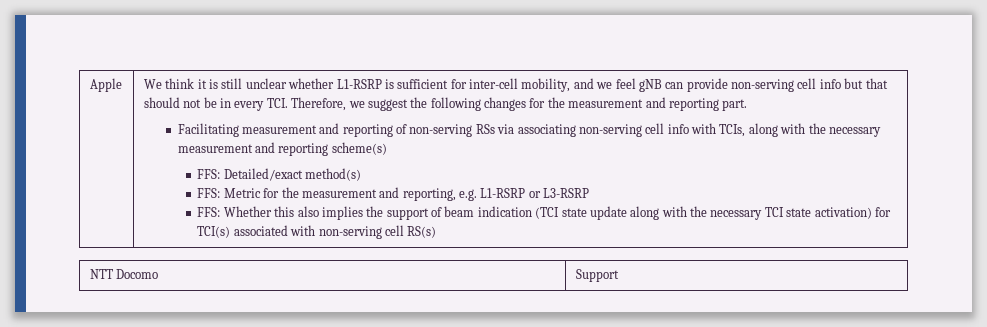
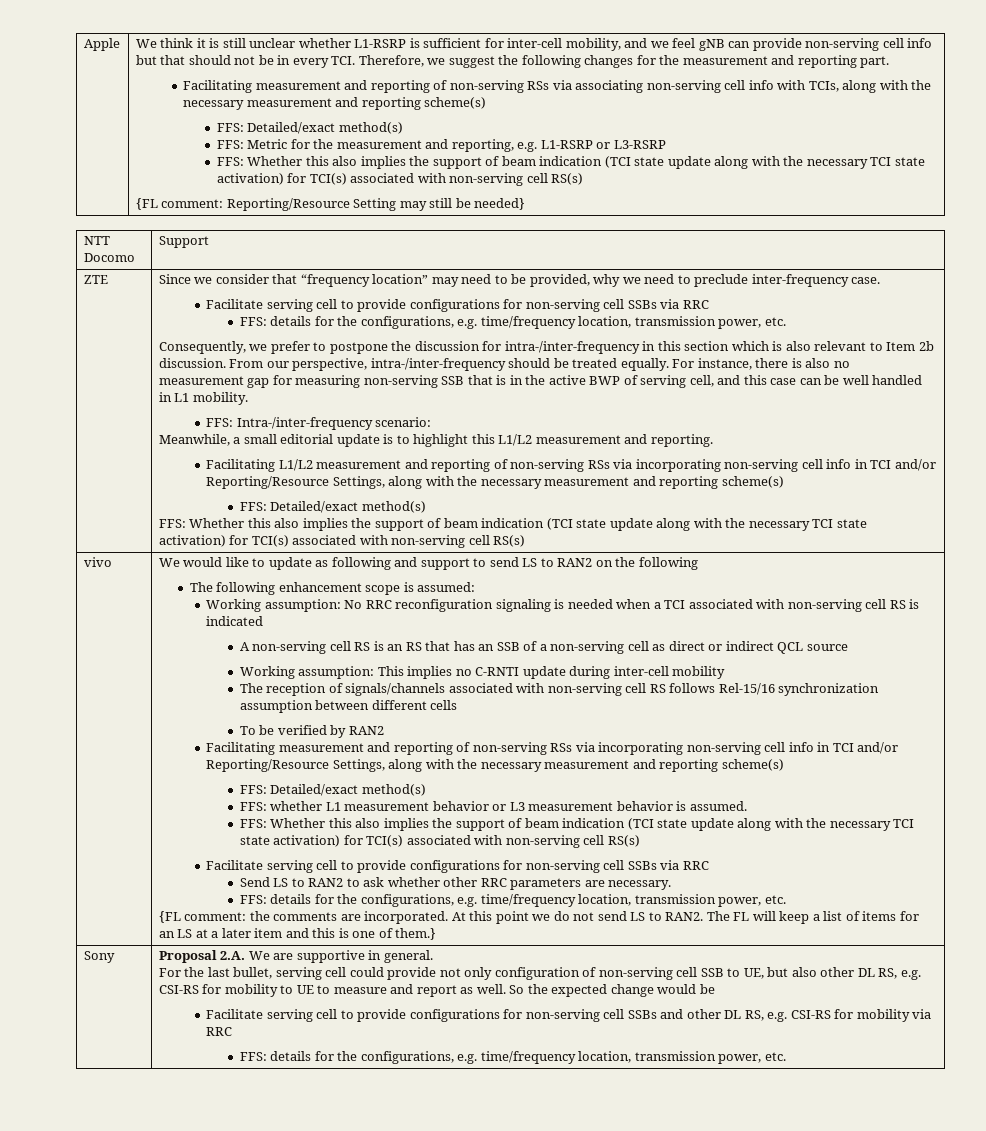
[89,269,159,279] [575,269,619,282] // NTT Docomo | Support -> [135,198,526,211] [83,236,110,245] [83,253,135,262] [158,236,209,248] [83,275,108,284] [158,274,881,287] [206,299,709,312] [239,316,786,329] [158,341,934,354] [158,358,850,371] [158,375,923,388] [158,392,248,405] [206,417,432,430] [158,434,713,447] [206,459,936,472] [206,476,784,489] [239,501,426,513] [158,518,867,531] [158,535,526,548] [83,557,112,567] [158,557,698,570] [189,582,476,595] [206,599,920,612] [206,616,264,626] [239,641,848,654] [239,666,726,679] [239,683,880,696] [239,700,458,713] [239,725,384,738] [206,742,899,755] [206,759,784,772] [239,784,426,796] [239,801,747,811] [239,818,915,831] [239,835,640,848] [206,860,709,873] [239,877,672,890] [239,894,786,907] [158,911,919,924] [158,928,437,940] [83,951,115,963] [158,950,433,963] [158,967,921,980] [158,984,715,997] [206,1009,932,1022] [206,1027,233,1036] [239,1051,786,1064] // {FL comment: Reporting/Resource Setting may still be needed} // NTT Docomo | Support // ZTE | Since we consider that “frequency location” may need to be provided, why we need to preclude inter-frequency case. // Facilitate serving cell to provide configurations for non-serving cell SSBs via RRC // FFS: details for the configurations, e.g. time/frequency location, transmission power, etc. // Consequently, we prefer to postpone the discussion for intra-/inter-frequency in this section which is also relevant to Item 2b discussion. From our perspective, intra-/inter-frequency should be treated equally. For instance, there is also no measurement gap for measuring non-serving SSB that is in the active BWP of serving cell, and this case can be well handled in L1 mobility. // FFS: Intra-/inter-frequency scenario: // Meanwhile, a small editorial update is to highlight this L1/L2 measurement and reporting. // Facilitating L1/L2 measurement and reporting of non-serving RSs via incorporating non-serving cell info in TCI and/or Reporting/Resource Settings, along with the necessary measurement and reporting scheme(s) // FFS: Detailed/exact method(s) // FFS: Whether this also implies the support of beam indication (TCI state update along with the necessary TCI state activation) for TCI(s) associated with non-serving cell RS(s) // vivo | We would like to update as following and support to send LS to RAN2 on the following // The following enhancement scope is assumed: // Working assumption: No RRC reconfiguration signaling is needed when a TCI associated with non-serving cell RS is indicated // A non-serving cell RS is an RS that has an SSB of a non-serving cell as direct or indirect QCL source // Working assumption: This implies no C-RNTI update during inter-cell mobility // The reception of signals/channels associated with non-serving cell RS follows Rel-15/16 synchronization assumption between different cells // To be verified by RAN2 // Facilitating measurement and reporting of non-serving RSs via incorporating non-serving cell info in TCI and/or Reporting/Resource Settings, along with the necessary measurement and reporting scheme(s) // FFS: Detailed/exact method(s) // FFS: whether L1 measurement behavior or L3 measurement behavior is assumed. // FFS: Whether this also implies the support of beam indication (TCI state update along with the necessary TCI state activation) for TCI(s) associated with non-serving cell RS(s) // Facilitate serving cell to provide configurations for non-serving cell SSBs via RRC // Send LS to RAN2 to ask whether other RRC parameters are necessary. // FFS: details for the configurations, e.g. time/frequency location, transmission power, etc. // {FL comment: the comments are incorporated. At this point we do not send LS to RAN2. The FL will keep a list of items for an LS at a later item and this is one of them.} // Sony | Proposal 2.A. We are supportive in general. // For the last bullet, serving cell could provide not only configuration of non-serving cell SSB to UE, but also other DL RS, e.g. CSI-RS for mobility to UE to measure and report as well. So the expected change would be // Facilitate serving cell to provide configurations for non-serving cell SSBs and other DL RS, e.g. CSI-RS for mobility via RRC // FFS: details for the configurations, e.g. time/frequency location, transmission power, etc.

